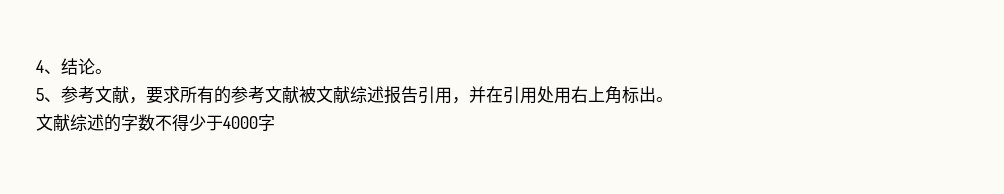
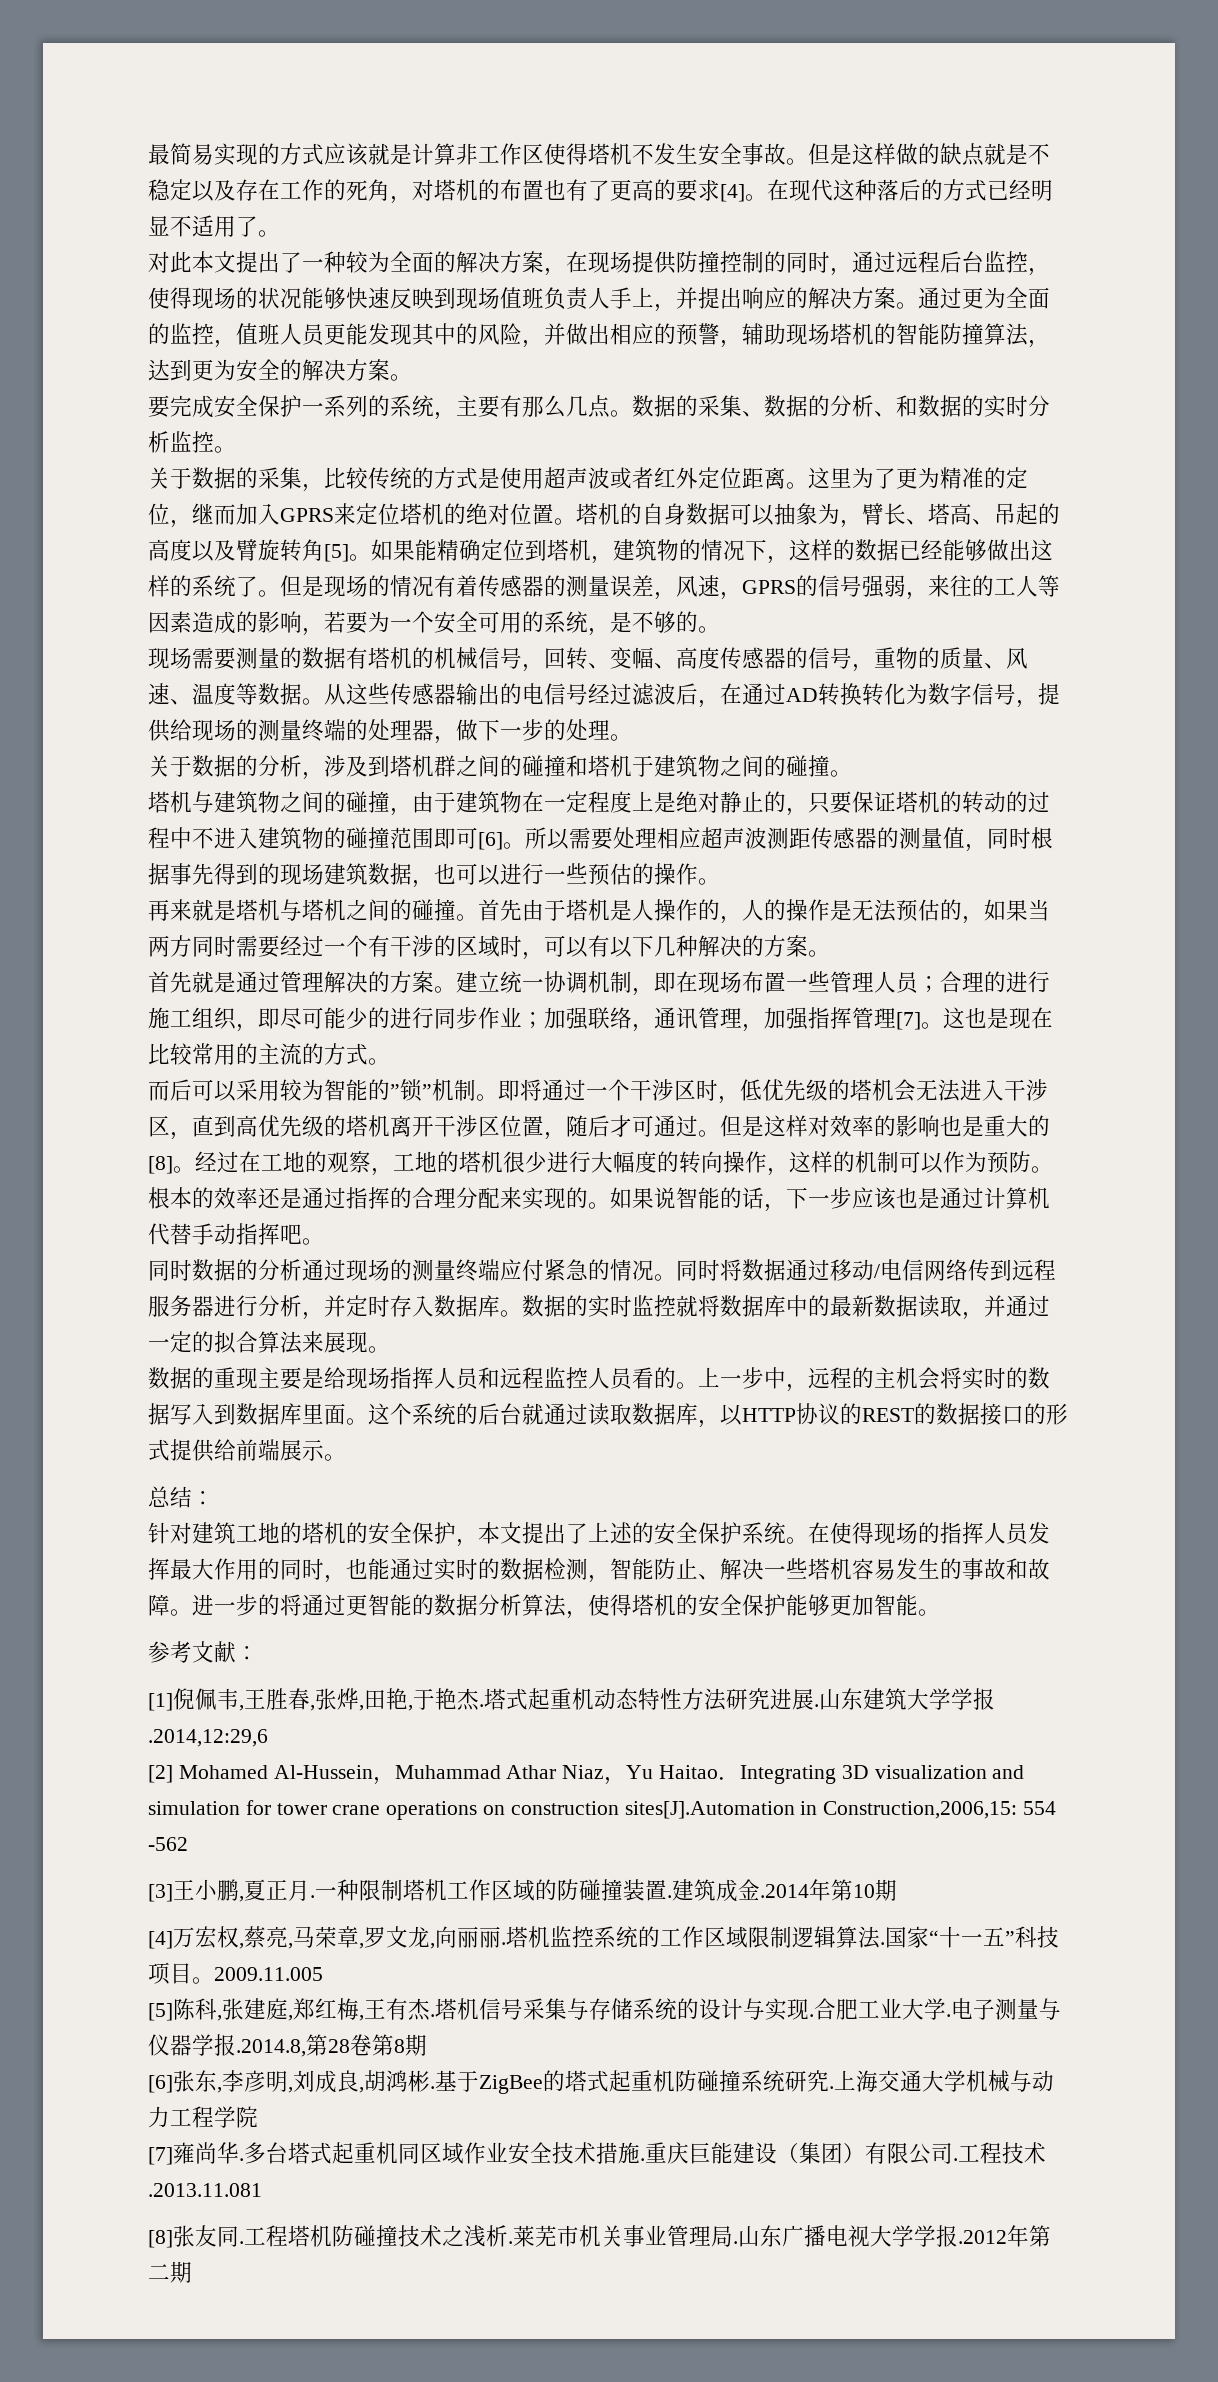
[36,58,112,75] [36,86,673,104] [36,114,275,132] 4、结论。 // 5、参考文献，要求所有的参考文献被文献综述报告引用，并在引用处用右上角标出。 // 文献综述的字数不得少于4000字 -> [148,143,1050,166] [148,179,1053,204] [148,215,280,237] [148,251,1050,276] [148,287,1050,312] [148,323,1050,348] [148,359,412,382] [148,395,1050,420] [148,431,236,453] [148,467,1028,492] [148,503,1060,528] [148,539,1053,564] [148,575,1060,600] [148,611,720,636] [148,647,1028,672] [148,683,1060,708] [148,719,632,744] [148,755,852,780] [148,791,1050,816] [148,827,1053,852] [148,863,720,888] [148,899,1050,924] [148,935,830,960] [148,971,1050,996] [148,1007,1053,1032] [148,1043,390,1065] [148,1079,1048,1104] [148,1115,1050,1140] [148,1151,1053,1176] [148,1187,1050,1212] [148,1223,324,1245] [148,1259,1056,1282] [148,1295,1050,1320] [148,1331,390,1354] [148,1367,1050,1392] [148,1403,1068,1428] [148,1439,346,1462] [148,1486,214,1508] [148,1522,1050,1547] [148,1558,1050,1583] [148,1594,940,1619] [148,1641,258,1663] [148,1688,995,1711] [148,1729,268,1747] [148,1765,1025,1785] [148,1800,1057,1820] [148,1837,188,1851] [148,1879,897,1902] [148,1926,1059,1949] [148,1962,323,1985] [148,1998,1061,2021] [148,2034,427,2057] [148,2070,1054,2094] [148,2106,258,2128] [148,2142,1046,2165] [148,2183,262,2197] [148,2225,1051,2248] [148,2261,192,2283] 最简易实现的方式应该就是计算非工作区使得塔机不发生安全事故。但是这样做的缺点就是不稳定以及存在工作的死角，对塔机的布置也有了更高的要求[4]。在现代这种落后的方式已经明显不适用了。 // 对此本文提出了一种较为全面的解决方案，在现场提供防撞控制的同时，通过远程后台监控，使得现场的状况能够快速反映到现场值班负责人手上，并提出响应的解决方案。通过更为全面的监控，值班人员更能发现其中的风险，并做出相应的预警，辅助现场塔机的智能防撞算法，达到更为安全的解决方案。 // 要完成安全保护一系列的系统，主要有那么几点。数据的采集、数据的分析、和数据的实时分析监控。 // 关于数据的采集，比较传统的方式是使用超声波或者红外定位距离。这里为了更为精准的定位，继而加入GPRS来定位塔机的绝对位置。塔机的自身数据可以抽象为，臂长、塔高、吊起的高度以及臂旋转角[5]。如果能精确定位到塔机，建筑物的情况下，这样的数据已经能够做出这样的系统了。但是现场的情况有着传感器的测量误差，风速，GPRS的信号强弱，来往的工人等因素造成的影响，若要为一个安全可用的系统，是不够的。 // 现场需要测量的数据有塔机的机械信号，回转、变幅、高度传感器的信号，重物的质量、风速、温度等数据。从这些传感器输出的电信号经过滤波后，在通过AD转换转化为数字信号，提供给现场的测量终端的处理器，做下一步的处理。 // 关于数据的分析，涉及到塔机群之间的碰撞和塔机于建筑物之间的碰撞。 // 塔机与建筑物之间的碰撞，由于建筑物在一定程度上是绝对静止的，只要保证塔机的转动的过程中不进入建筑物的碰撞范围即可[6]。所以需要处理相应超声波测距传感器的测量值，同时根据事先得到的现场建筑数据，也可以进行一些预估的操作。 // 再来就是塔机与塔机之间的碰撞。首先由于塔机是人操作的，人的操作是无法预估的，如果当两方同时需要经过一个有干涉的区域时，可以有以下几种解决的方案。 // 首先就是通过管理解决的方案。建立统一协调机制，即在现场布置一些管理人员；合理的进行施工组织，即尽可能少的进行同步作业；加强联络，通讯管理，加强指挥管理[7]。这也是现在比较常用的主流的方式。 // 而后可以采用较为智能的”锁”机制。即将通过一个干涉区时，低优先级的塔机会无法进入干涉区，直到高优先级的塔机离开干涉区位置，随后才可通过。但是这样对效率的影响也是重大的[8]。经过在工地的观察，工地的塔机很少进行大幅度的转向操作，这样的机制可以作为预防。根本的效率还是通过指挥的合理分配来实现的。如果说智能的话，下一步应该也是通过计算机代替手动指挥吧。 // 同时数据的分析通过现场的测量终端应付紧急的情况。同时将数据通过移动/电信网络传到远程服务器进行分析，并定时存入数据库。数据的实时监控就将数据库中的最新数据读取，并通过一定的拟合算法来展现。 // 数据的重现主要是给现场指挥人员和远程监控人员看的。上一步中，远程的主机会将实时的数据写入到数据库里面。这个系统的后台就通过读取数据库，以HTTP协议的REST的数据接口的形式提供给前端展示。 // 总结： // 针对建筑工地的塔机的安全保护，本文提出了上述的安全保护系统。在使得现场的指挥人员发挥最大作用的同时，也能通过实时的数据检测，智能防止、解决一些塔机容易发生的事故和故障。进一步的将通过更智能的数据分析算法，使得塔机的安全保护能够更加智能。 // 参考文献： // [1]倪佩韦,王胜春,张烨,田艳,于艳杰.塔式起重机动态特性方法研究进展.山东建筑大学学报.2014,12:29,6 // [2] Mohamed Al-Hussein，Muhammad Athar Niaz，Yu Haitao．Integrating 3D visualization and simulation for tower crane operations on construction sites[J].Automation in Construction,2006,15: 554 -562 // [3]王小鹏,夏正月.一种限制塔机工作区域的防碰撞装置.建筑成金.2014年第10期 // [4]万宏权,蔡亮,马荣章,罗文龙,向丽丽.塔机监控系统的工作区域限制逻辑算法.国家“十一五”科技项目。2009.11.005 // [5]陈科,张建庭,郑红梅,王有杰.塔机信号采集与存储系统的设计与实现.合肥工业大学.电子测量与仪器学报.2014.8,第28卷第8期 // [6]张东,李彦明,刘成良,胡鸿彬.基于ZigBee的塔式起重机防碰撞系统研究.上海交通大学机械与动力工程学院 // [7]雍尚华.多台塔式起重机同区域作业安全技术措施.重庆巨能建设（集团）有限公司.工程技术.2013.11.081 // [8]张友同.工程塔机防碰撞技术之浅析.莱芜市机关事业管理局.山东广播电视大学学报.2012年第二期

